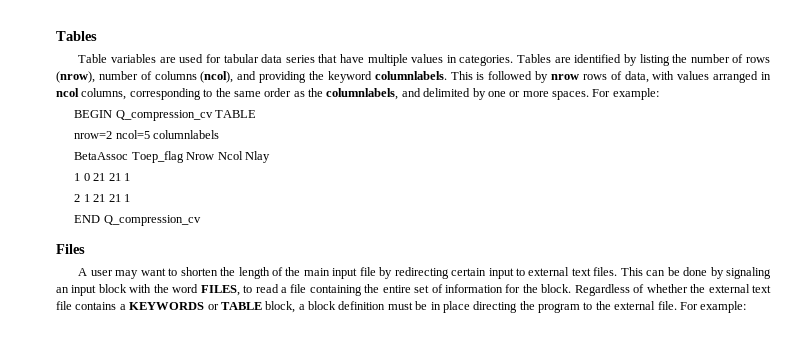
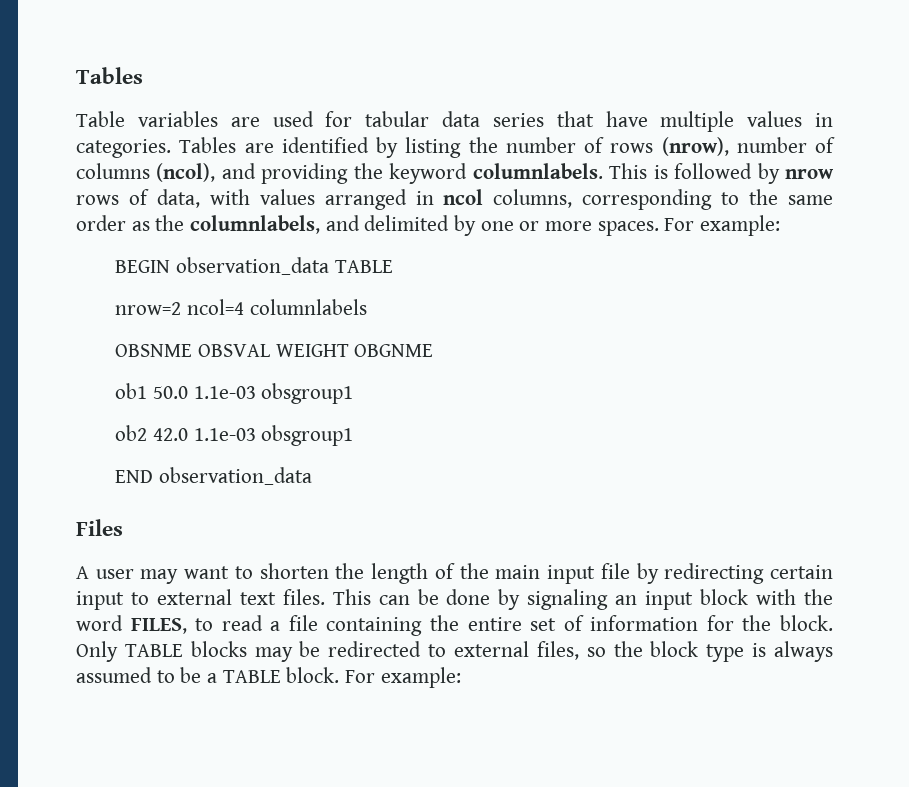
[115,110,213,121] Q_compression_cv -> [175,257,329,275] observation_data
[115,130,150,139] ncol=5 -> [186,299,244,315] ncol=4
[74,151,270,163] [74,173,130,181] [74,194,130,202] BetaAssoc Toep_flag Nrow Ncol Nlay // 1 0 21 21 1 // 2 1 21 21 1 -> [115,344,434,357] [115,383,354,404] [115,425,354,446] OBSNME OBSVAL WEIGHT OBGNME // ob1 50.0 1.1e-03 obsgroup1 // ob2 42.0 1.1e-03 obsgroup1
[103,215,201,226] Q_compression_cv -> [158,467,312,485] observation_data
[574,284,772,296] [56,301,677,313] Regardless of whether the external text file contains a KEYWORDS or TABLE block, a block definition must be in place directing the program to the external file. -> [76,641,834,662] [76,667,340,683] Only TABLE blocks may be redirected to external files, so the block type is always assumed to be a TABLE block.

